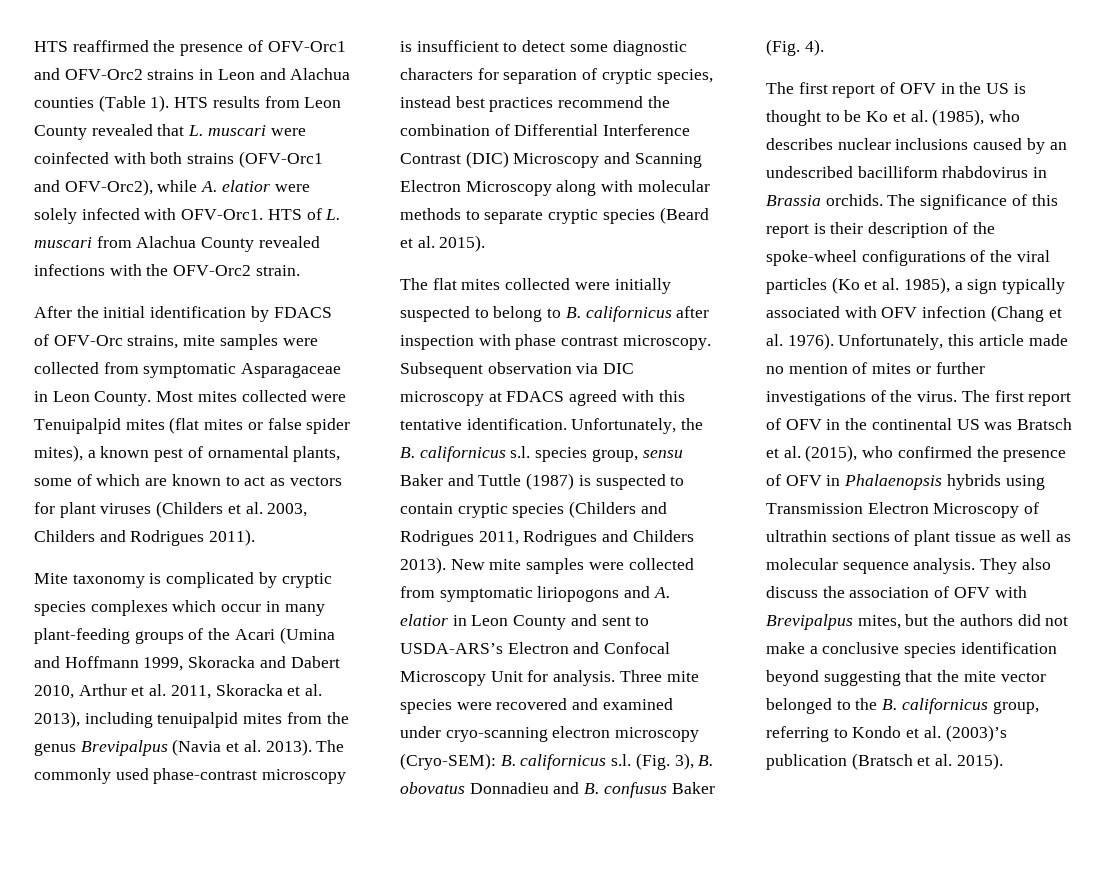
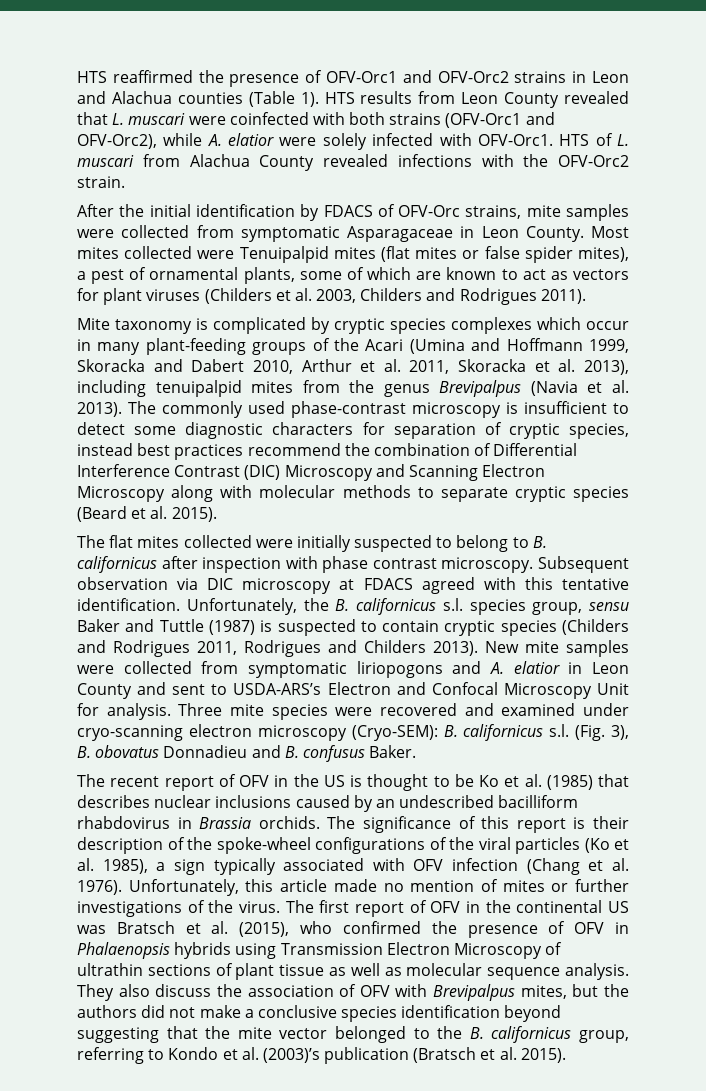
[100,446,150,458] known -> (86, 275) none
[671,782,715,794] [766,39,824,56] [766,82,828,94] Baker (Fig. 4). // The first -> [369,745,417,758] [77,774,160,787] Baker. // The recent
[932,109,1021,126] (1985), who -> [546,774,629,790] (1985) that

